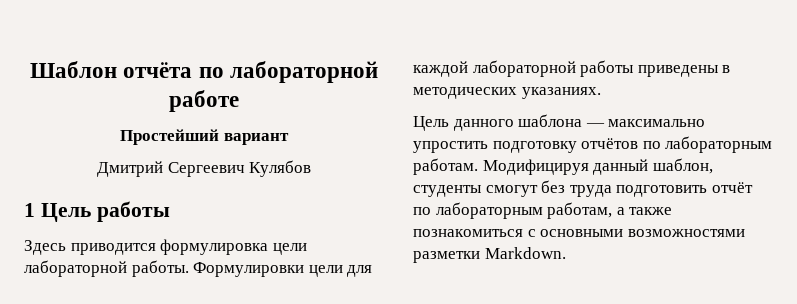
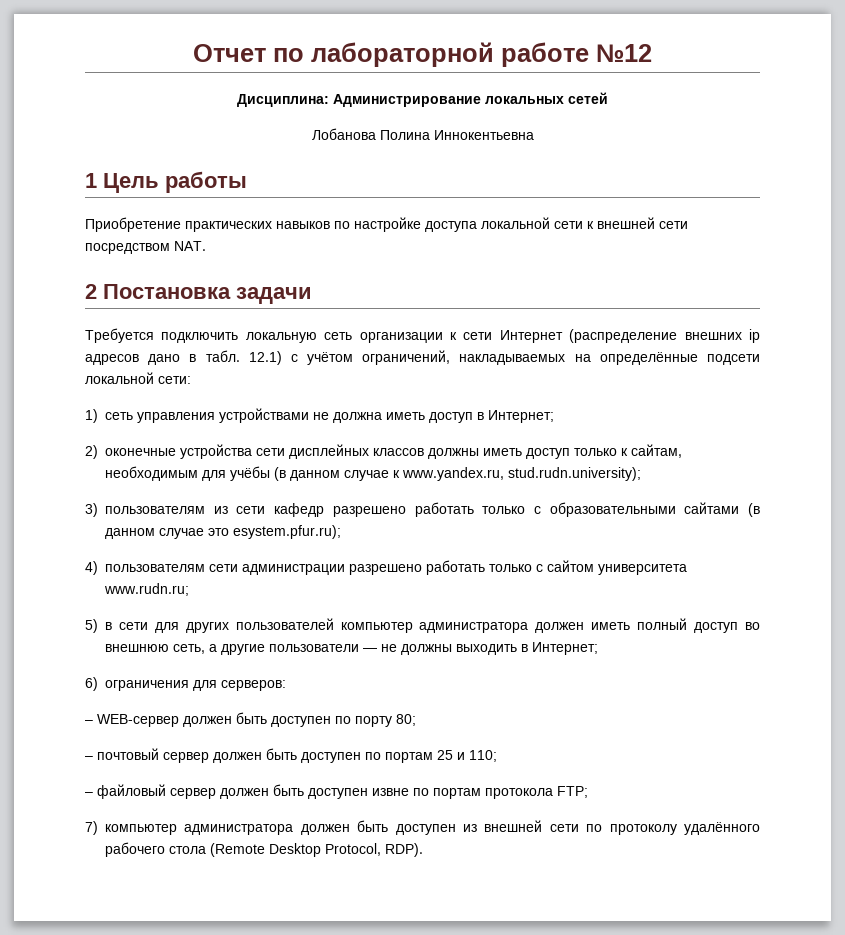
[30,61,193,78] Шаблон отчёта -> [193,44,266,62] Отчет
[120,129,289,145] [96,160,312,177] [24,201,170,222] [24,239,307,255] [24,260,373,277] [413,60,731,77] [413,87,601,99] [413,114,706,131] [413,136,773,153] [413,158,713,175] [413,180,753,197] [413,202,673,219] [413,229,745,237] [413,247,566,263] // Простейший вариант // Дмитрий Сергеевич Кулябов // 1 Цель работы // Здесь приводится формулировка цели лабораторной работы. Формулировки цели для каждой лабораторной работы приведены в методических указаниях. // Цель данного шаблона — максимально упростить подготовку отчётов по лабораторным работам. Модифицируя данный шаблон, студенты смогут без труда подготовить отчёт по лабораторным работам, а также познакомиться с основными возможностями разметки Markdown. -> [596,44,652,62] [237,92,608,107] [311,128,534,140] [85,171,247,193] [85,217,688,232] [85,241,206,254] [85,284,312,304] [85,328,760,343] [85,350,760,365] [85,372,191,384] [85,408,554,423] [85,444,682,459] [105,466,641,481] [85,502,760,517] [105,525,341,539] [85,560,687,575] [104,583,189,596] [85,618,760,633] [105,642,598,655] [85,677,286,691] [85,712,416,727] [85,748,497,763] [85,784,588,799] [85,820,760,835] [105,842,423,857] №12 // Дисциплина: Администрирование локальных сетей // Лобанова Полина Иннокентьевна // 1 Цель работы // Приобретение практических навыков по настройке доступа локальной сети к внешней сети посредством NAT. // 2 Постановка задачи // Требуется подключить локальную сеть организации к сети Интернет (распределение внешних ip адресов дано в табл. 12.1) с учётом ограничений, накладываемых на определённые подсети локальной сети: // 1) сеть управления устройствами не должна иметь доступ в Интернет; // 2) оконечные устройства сети дисплейных классов должны иметь доступ только к сайтам, необходимым для учёбы (в данном случае к www.yandex.ru, stud.rudn.university); // 3) пользователям из сети кафедр разрешено работать только с образовательными сайтами (в данном случае это esystem.pfur.ru); // 4) пользователям сети администрации разрешено работать только с сайтом университета www.rudn.ru; // 5) в сети для других пользователей компьютер администратора должен иметь полный доступ во внешнюю сеть, а другие пользователи — не должны выходить в Интернет; // 6) ограничения для серверов: // – WEB-сервер должен быть доступен по порту 80; // – почтовый сервер должен быть доступен по портам 25 и 110; // – файловый сервер должен быть доступен извне по портам протокола FTP; // 7) компьютер администратора должен быть доступен из внешней сети по протоколу удалённого рабочего стола (Remote Desktop Protocol, RDP).

